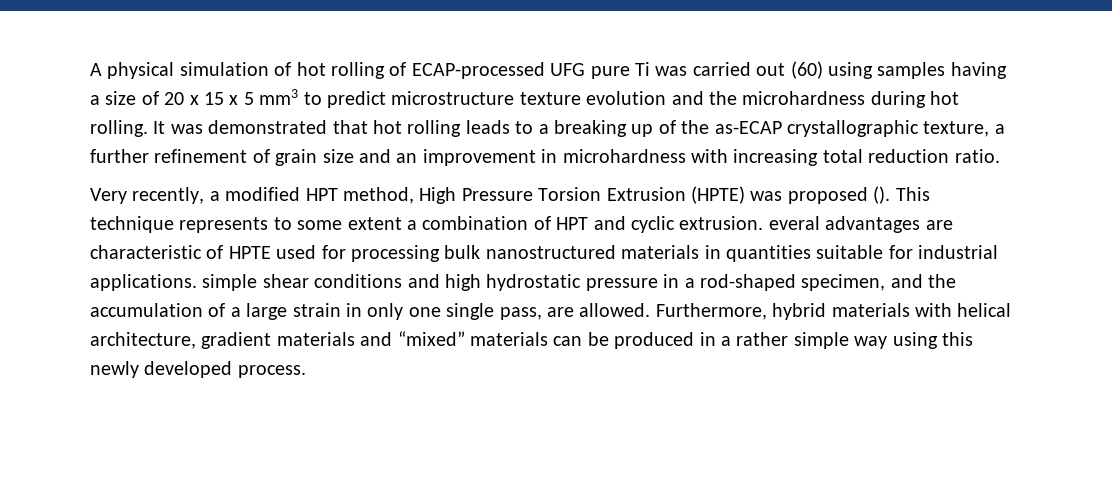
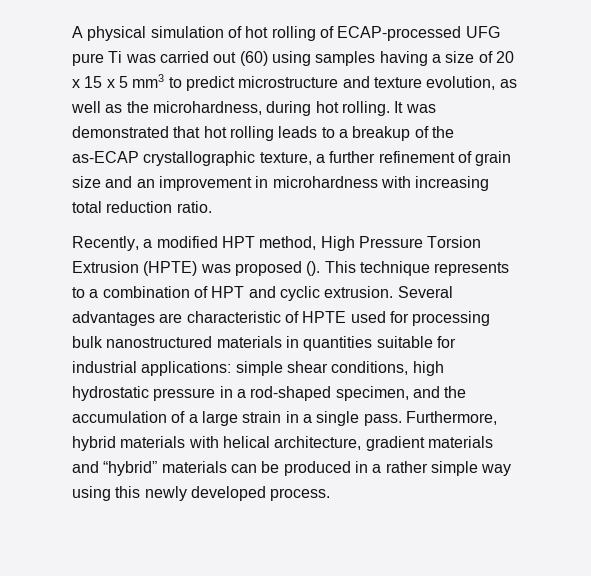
[519,91,866,105] texture evolution and the microhardness -> [342,76,517,90] [71,101,262,115] and texture evolution, as well as the microhardness,
[553,120,654,137] breaking up -> [352,126,411,141] breakup
[90,187,205,204] Very recently, -> [72,236,139,251] Recently,
[297,217,402,230] some extent -> (85, 292) none
[768,216,820,230] everal -> [397,286,453,298] Several
[90,274,197,291] applications. -> [141,361,232,376] applications:
[314,274,440,288] conditions and -> [331,361,409,375] conditions,
[367,303,651,320] only one single pass, are allowed. -> [302,411,402,426] a single pass.
[397,331,465,346] “mixed” -> [103,461,158,476] “hybrid”

